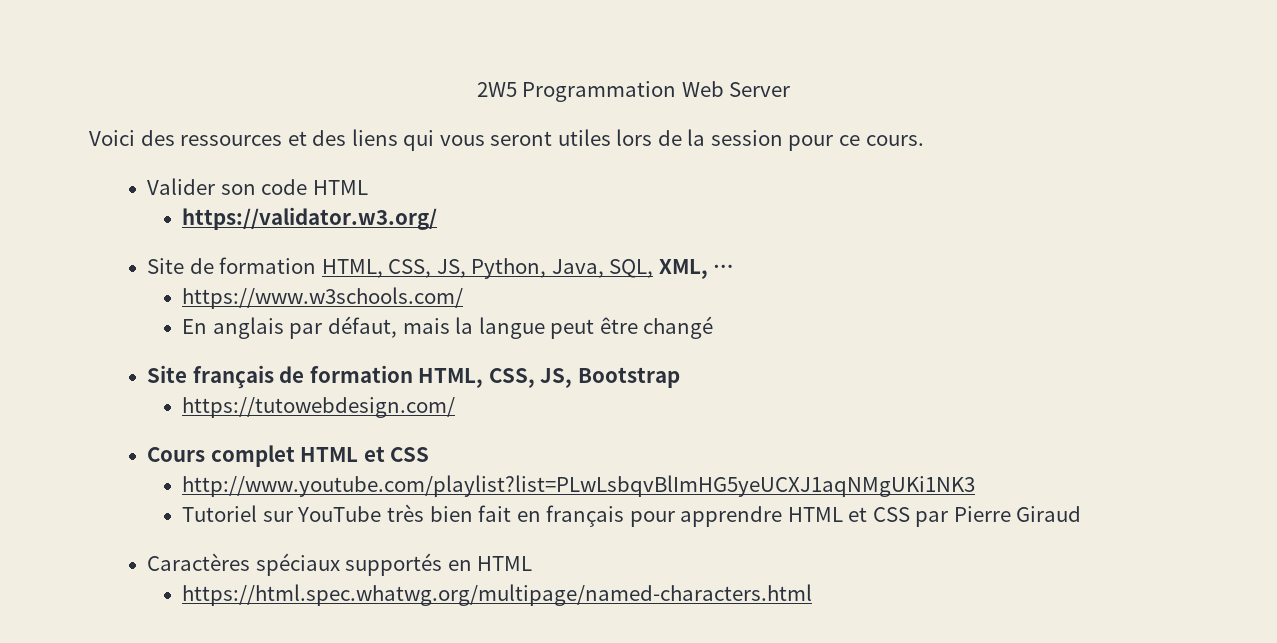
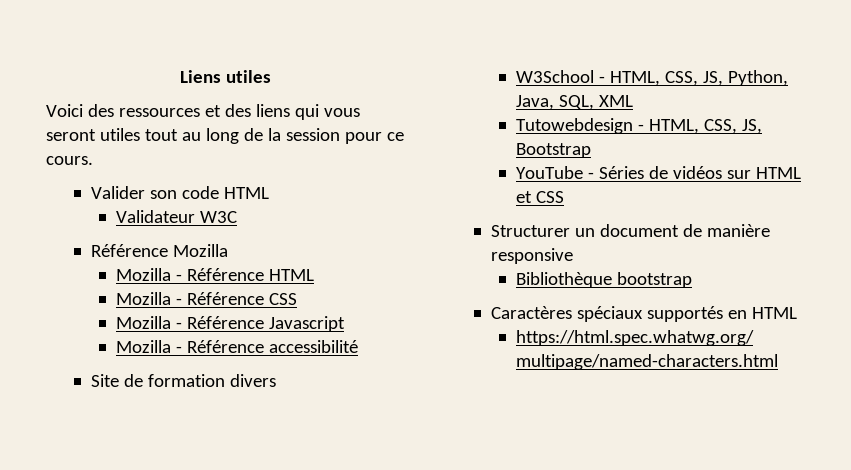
[476,81,791,102] 2W5 Programmation Web Server -> [180,70,271,83] Liens utiles
[616,129,653,146] lors -> [144,128,239,144] tout au long
[182,207,438,230] https://validator.w3.org/ -> [115,210,237,223] [91,244,229,257] [115,268,314,281] [115,292,297,305] [115,316,345,332] [115,340,358,353] Validateur W3C // Référence Mozilla // Mozilla - Référence HTML // Mozilla - Référence CSS // Mozilla - Référence Javascript // Mozilla - Référence accessibilité
(317, 265) none -> [230,374,277,387] [515,70,605,83] divers // W3School -
[658,259,735,279] [182,287,464,309] [182,316,714,339] [146,365,680,389] [182,397,456,418] [146,445,430,467] [182,475,976,497] [182,504,1082,527] XML, … // https://www.w3schools.com/ // En anglais par défaut, mais la langue peut être changé // Site français de formation HTML, CSS, JS, Bootstrap // https://tutowebdesign.com/ // Cours complet HTML et CSS // http://www.youtube.com/playlist?list=PLwLsbqvBlImHG5yeUCXJ1aqNMgUKi1NK3 // Tutoriel sur YouTube très bien fait en français pour apprendre HTML et CSS par Pierre Giraud -> [598,95,633,107] [515,118,762,134] [515,143,591,158] [515,166,801,179] [515,191,564,203] [491,224,771,237] [491,248,574,264] [515,272,692,288] XML // Tutowebdesign - HTML, CSS, JS, Bootstrap // YouTube - Séries de vidéos sur HTML et CSS // Structurer un document de manière responsive // Bibliothèque bootstrap

